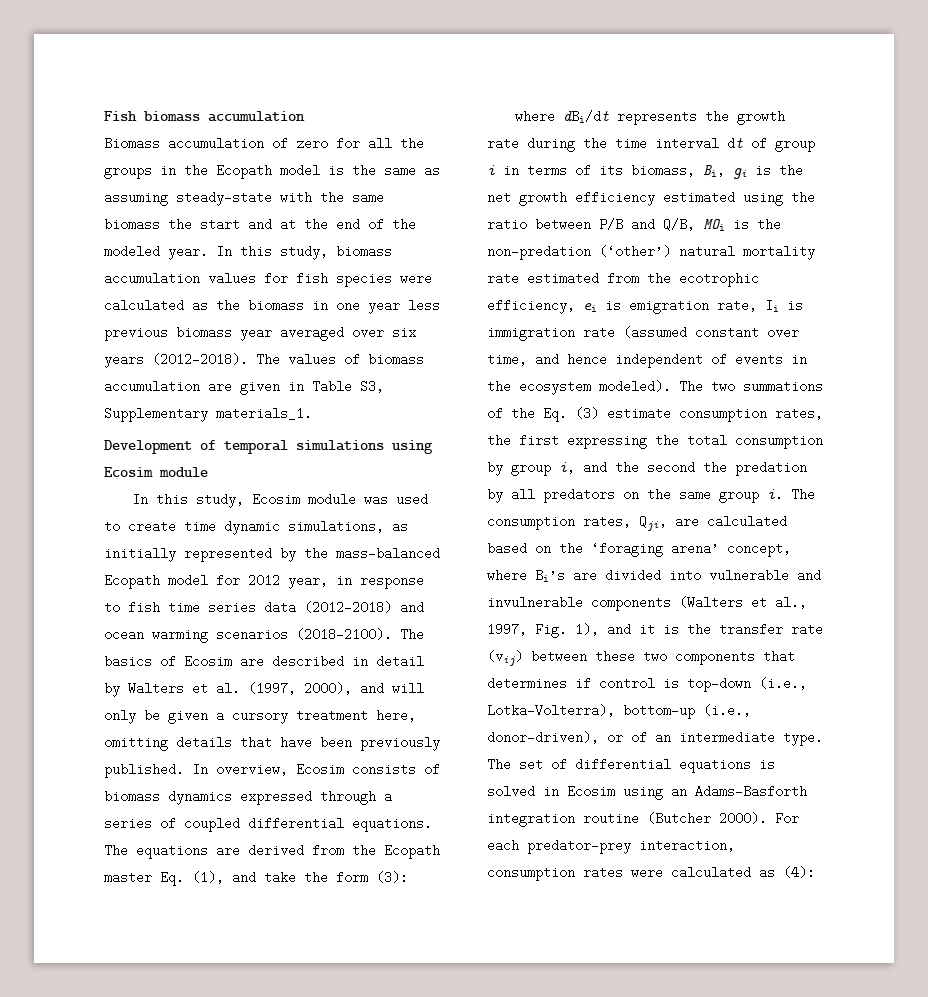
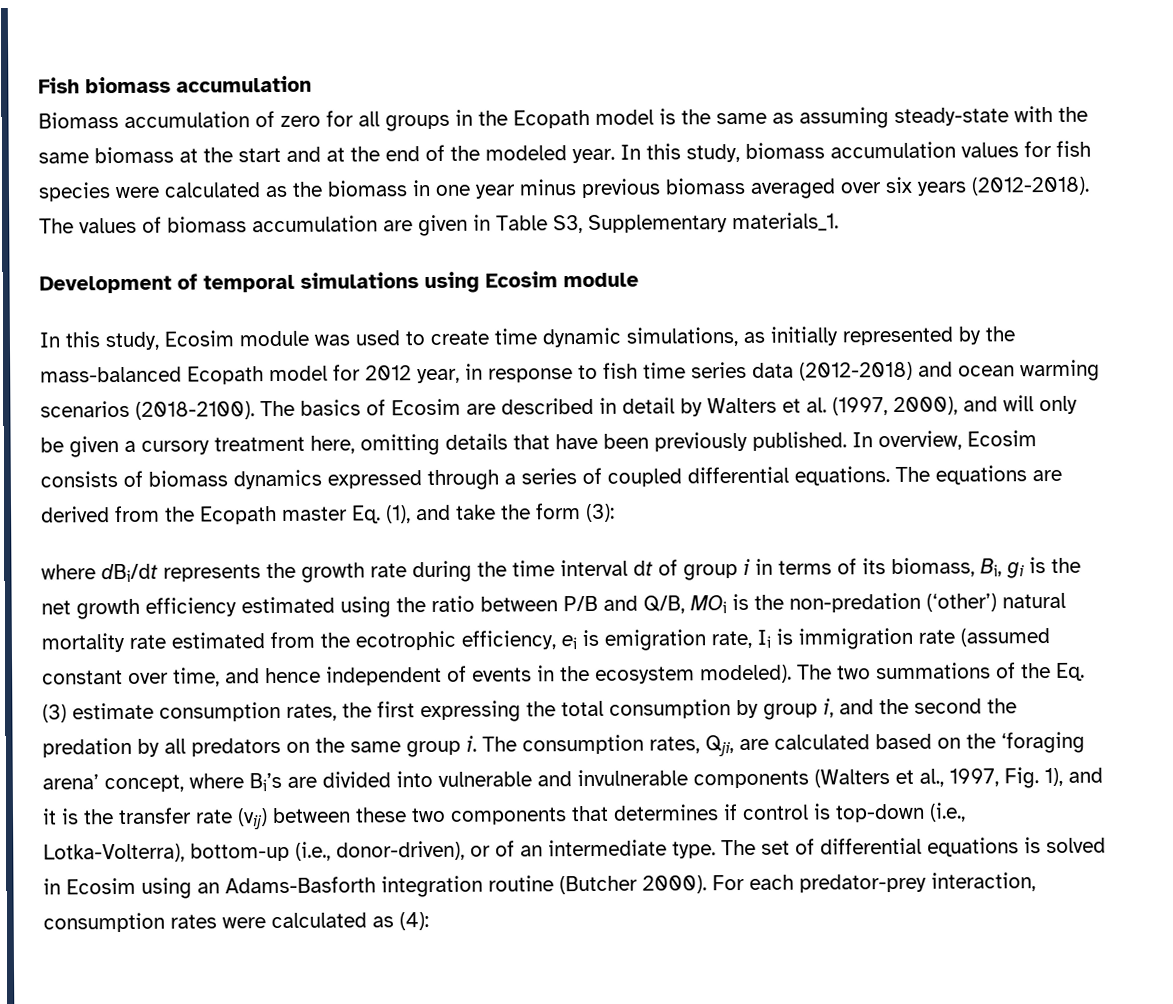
[400,137,424,150] the -> (380, 119) none
(160, 224) none -> [179,148,198,163] at
[408,299,440,312] less -> [519,179,577,196] minus
[240,326,272,341] year -> (746, 186) none

